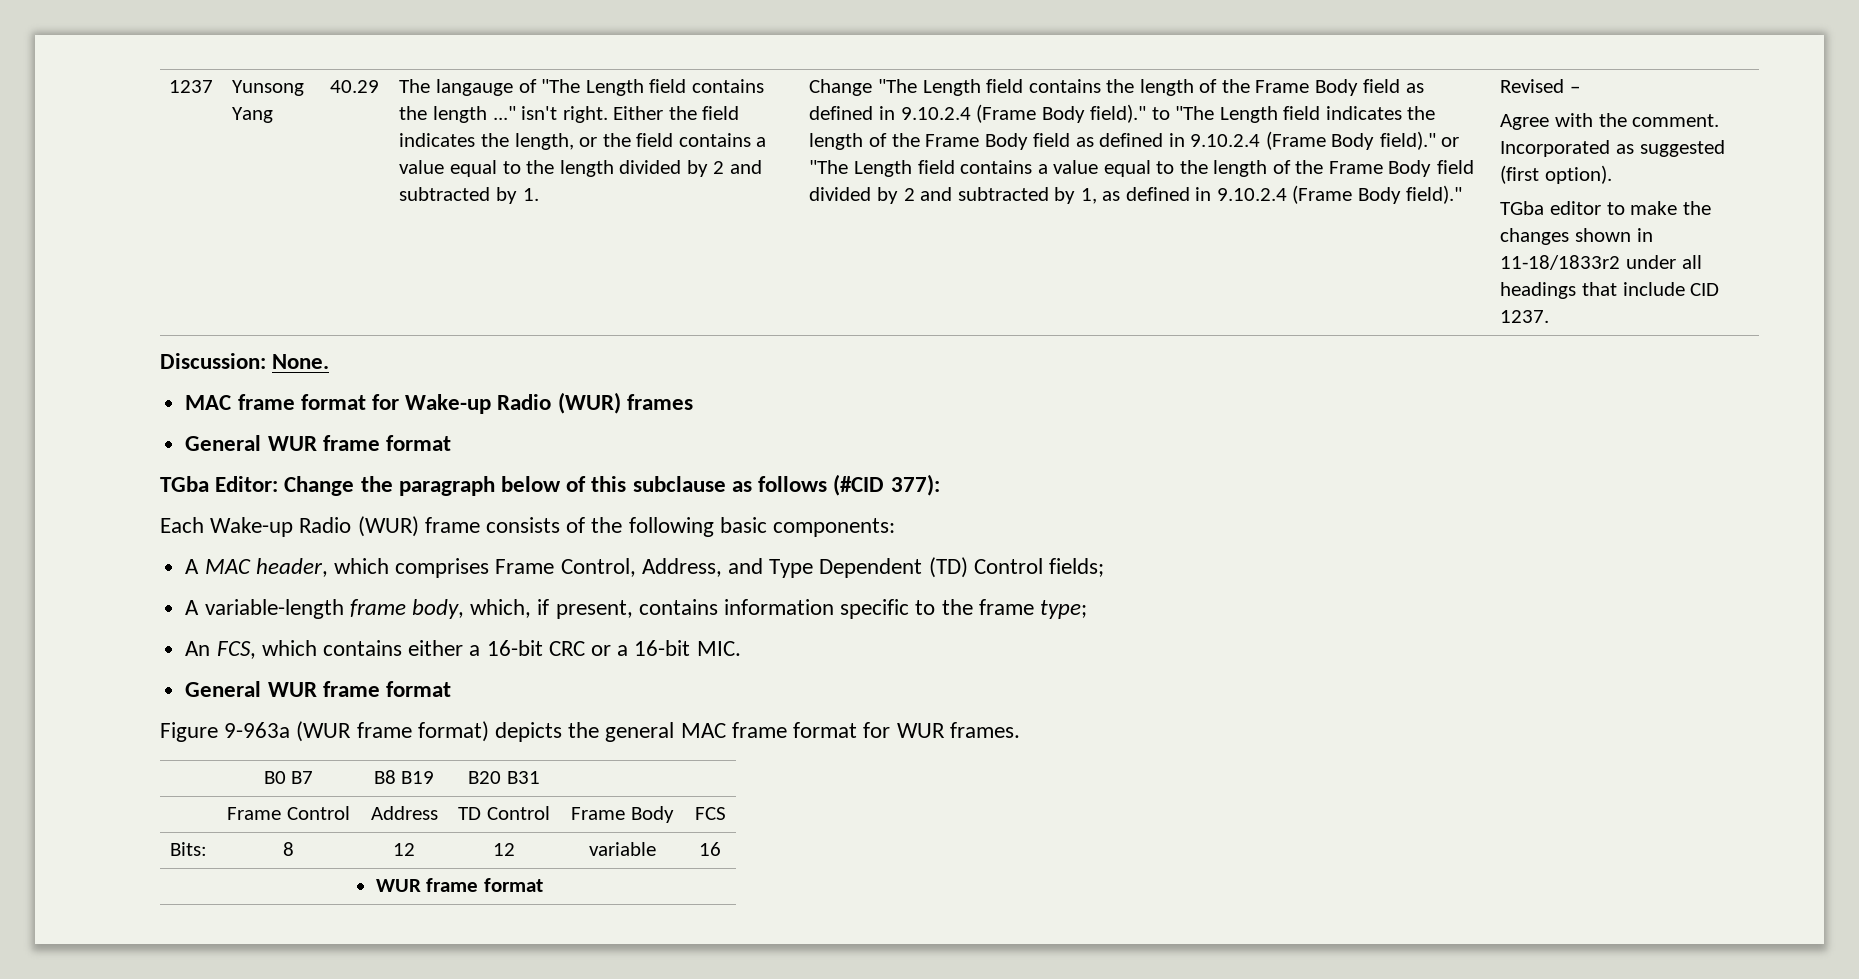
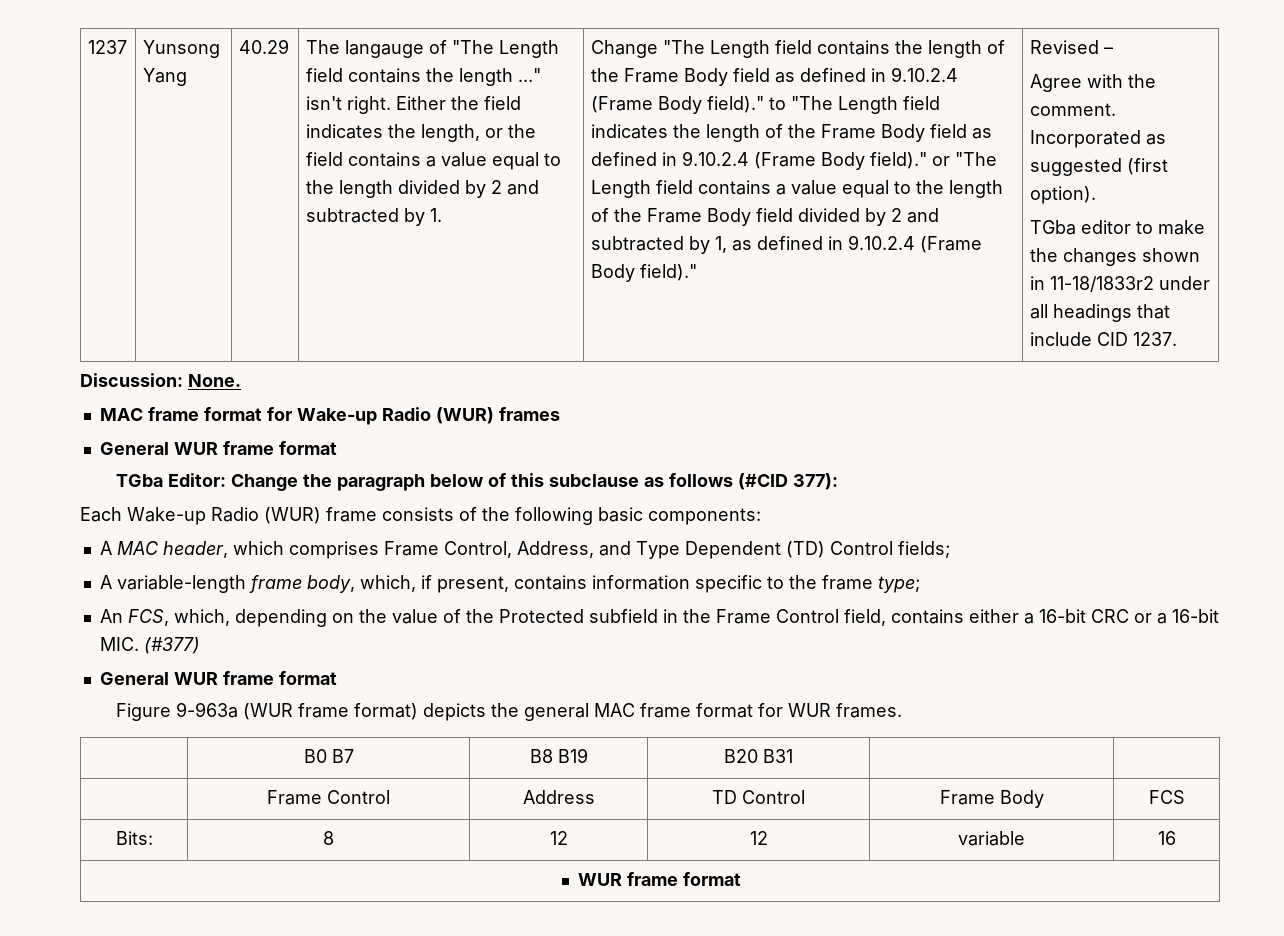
[261,640,317,656] which -> [173,609,886,627] which, depending on the value of the Protected subfield in the Frame Control field,
(741, 648) none -> [143,637,200,654] (#377)

